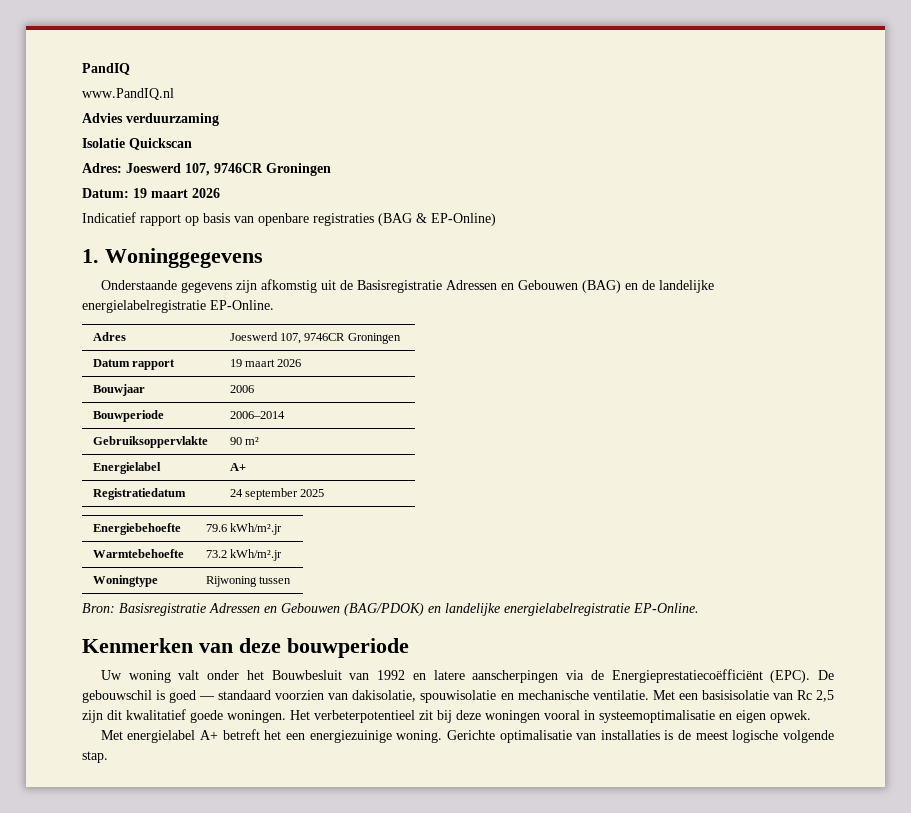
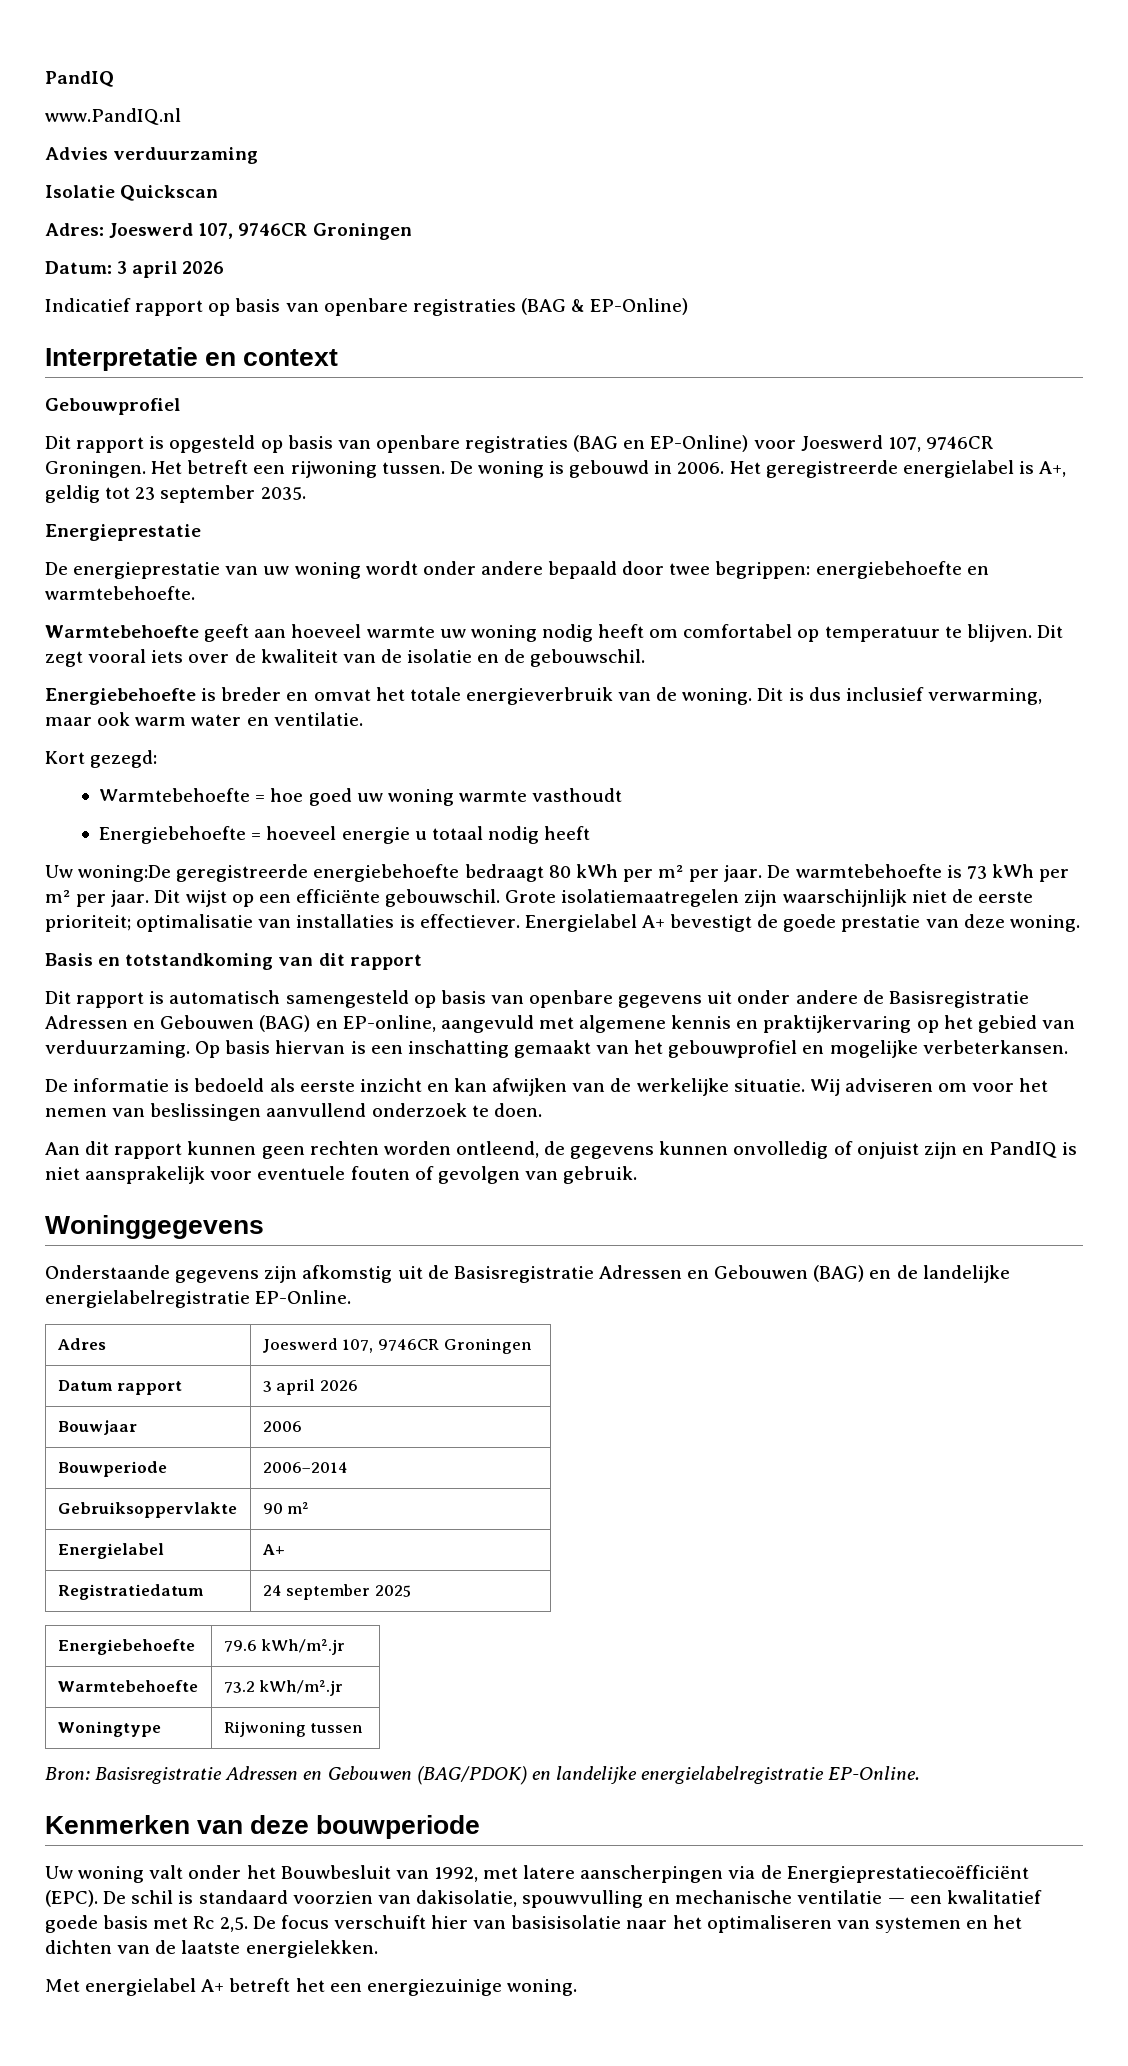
[133,188,188,198] 19 maart -> [117,261,178,278] 3 april
[82,249,99,263] 1. -> [45,347,339,371] [45,398,180,415] [45,435,993,453] [45,460,1067,478] [45,485,306,503] [45,524,201,541] [45,561,989,579] [45,586,195,600] [45,624,1063,642] [45,649,646,667] [45,687,1042,705] [45,712,363,726] [45,750,158,768] [99,788,623,806] [99,826,591,844] [45,864,1070,882] [45,889,1033,907] [45,914,1080,932] [45,953,422,970] [45,990,1029,1008] [45,1015,1075,1033] [45,1040,1068,1058] [45,1078,1049,1096] [45,1103,542,1121] [45,1141,1078,1159] [45,1166,638,1184] Interpretatie en context // Gebouwprofiel // Dit rapport is opgesteld op basis van openbare registraties (BAG en EP-Online) voor Joeswerd 107, 9746CR Groningen. Het betreft een rijwoning tussen. De woning is gebouwd in 2006. Het geregistreerde energielabel is A+, geldig tot 23 september 2035. // Energieprestatie // De energieprestatie van uw woning wordt onder andere bepaald door twee begrippen: energiebehoefte en warmtebehoefte. // Warmtebehoefte geeft aan hoeveel warmte uw woning nodig heeft om comfortabel op temperatuur te blijven. Dit zegt vooral iets over de kwaliteit van de isolatie en de gebouwschil. // Energiebehoefte is breder en omvat het totale energieverbruik van de woning. Dit is dus inclusief verwarming, maar ook warm water en ventilatie. // Kort gezegd: // Warmtebehoefte = hoe goed uw woning warmte vasthoudt // Energiebehoefte = hoeveel energie u totaal nodig heeft // Uw woning:De geregistreerde energiebehoefte bedraagt 80 kWh per m² per jaar. De warmtebehoefte is 73 kWh per m² per jaar. Dit wijst op een efficiënte gebouwschil. Grote isolatiemaatregelen zijn waarschijnlijk niet de eerste prioriteit; optimalisatie van installaties is effectiever. Energielabel A+ bevestigt de goede prestatie van deze woning. // Basis en totstandkoming van dit rapport // Dit rapport is automatisch samengesteld op basis van openbare gegevens uit onder andere de Basisregistratie Adressen en Gebouwen (BAG) en EP-online, aangevuld met algemene kennis en praktijkervaring op het gebied van verduurzaming. Op basis hiervan is een inschatting gemaakt van het gebouwprofiel en mogelijke verbeterkansen. // De informatie is bedoeld als eerste inzicht en kan afwijken van de werkelijke situatie. Wij adviseren om voor het nemen van beslissingen aanvullend onderzoek te doen. // Aan dit rapport kunnen geen rechten worden ontleend, de gegevens kunnen onvolledig of onjuist zijn en PandIQ is niet aansprakelijk voor eventuele fouten of gevolgen van gebruik. //
[229,359,275,367] 19 maart -> [262,1379,316,1395] 3 april
[377,670,426,680] 1992 en -> [433,1867,519,1882] 1992, met
[82,690,216,703] gebouwschil is goed — -> [131,1890,194,1904] schil is
[420,690,497,703] spouwisolatie -> [522,1890,644,1908] spouwvulling
[592,690,834,702] [82,709,811,723] ventilatie. Met een basisisolatie van Rc 2,5 zijn dit kwalitatief goede woningen. Het verbeterpotentieel zit bij deze woningen vooral in systeemoptimalisatie en eigen opwek. -> [797,1890,1042,1904] [45,1915,1023,1933] [45,1940,378,1958] ventilatie — een kwalitatief goede basis met Rc 2,5. De focus verschuift hier van basisisolatie naar het optimaliseren van systemen en het dichten van de laatste energielekken.
[446,730,834,743] [82,751,108,763] Gerichte optimalisatie van installaties is de meest logische volgende stap. -> (577, 1987) none

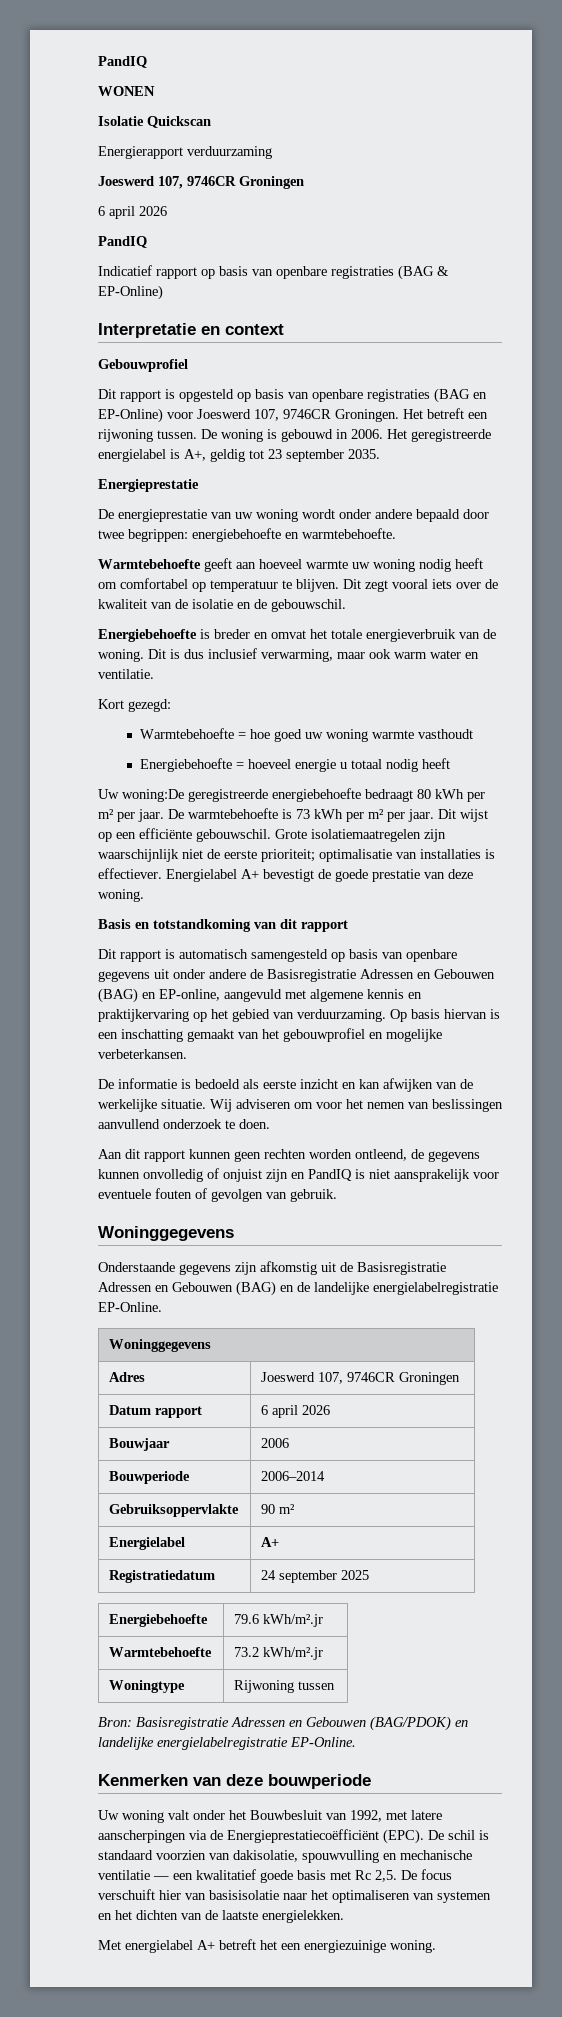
[45,71,114,87] [45,108,181,125] [45,147,259,164] PandIQ // www.PandIQ.nl // Advies verduurzaming -> [98,56,147,68] [98,86,155,96] PandIQ // WONEN
[45,223,412,240] [45,261,225,278] Adres: Joeswerd 107, 9746CR Groningen // Datum: 3 april 2026 -> [98,146,272,159] [98,176,304,189] [98,206,167,219] [98,236,147,248] Energierapport verduurzaming // Joeswerd 107, 9746CR Groningen // 6 april 2026 // PandIQ
(352, 1297) none -> [109,1339,212,1352] // Woninggegevens
[262,1381,272,1392] 3 -> [261,1405,269,1415] 6

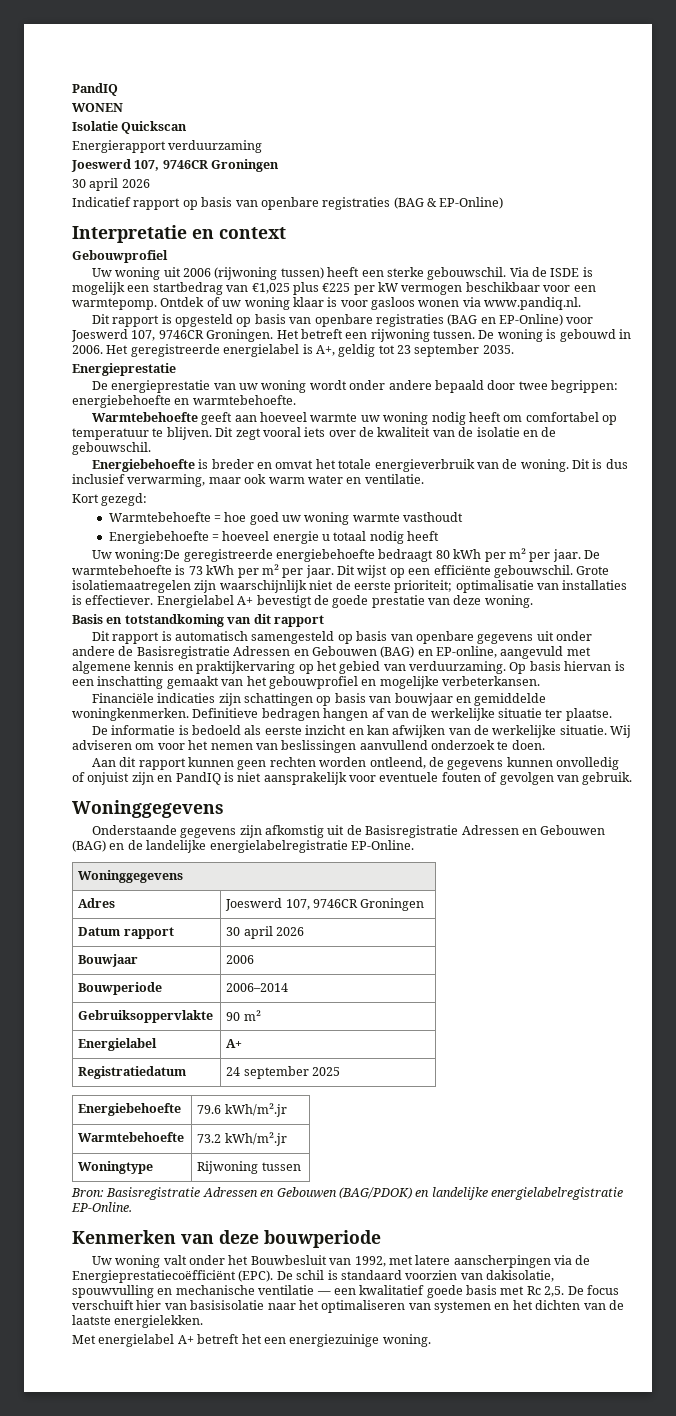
[98,206,167,219] [98,236,147,248] 6 april 2026 // PandIQ -> [72,178,150,191] 30 april 2026
(188, 365) none -> [91,267,593,280] [72,282,596,295] [72,297,582,310] // Uw woning uit 2006 (rijwoning tussen) heeft een sterke gebouwschil. Via de ISDE is mogelijk een startbedrag van €1,025 plus €225 per kW vermogen beschikbaar voor een warmtepomp. Ontdek of uw woning klaar is voor gasloos wonen via www.pandiq.nl.
(187, 1054) none -> [91,693,547,706] [72,708,612,721] // Financiële indicaties zijn schattingen op basis van bouwjaar en gemiddelde woningkenmerken. Definitieve bedragen hangen af van de werkelijke situatie ter plaatse.
[261,1405,269,1415] 6 -> [226,927,241,936] 30

